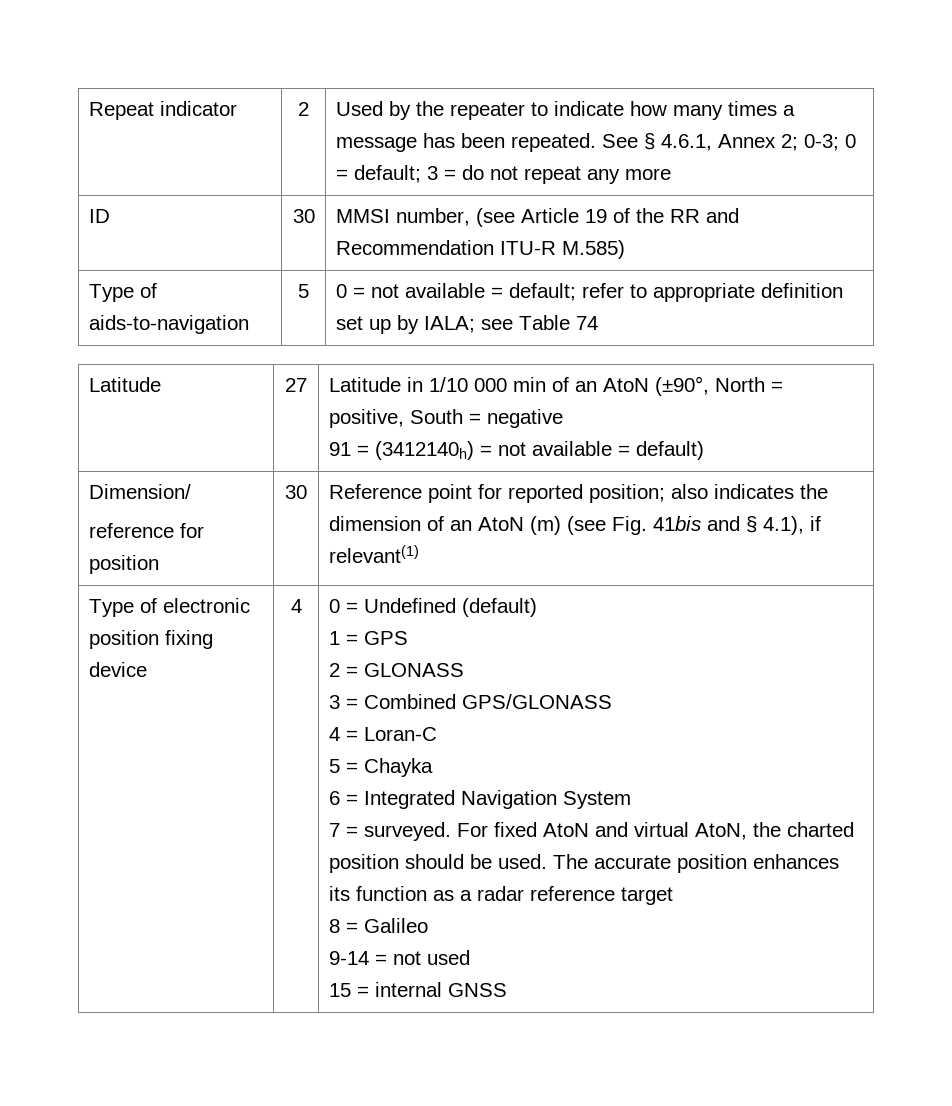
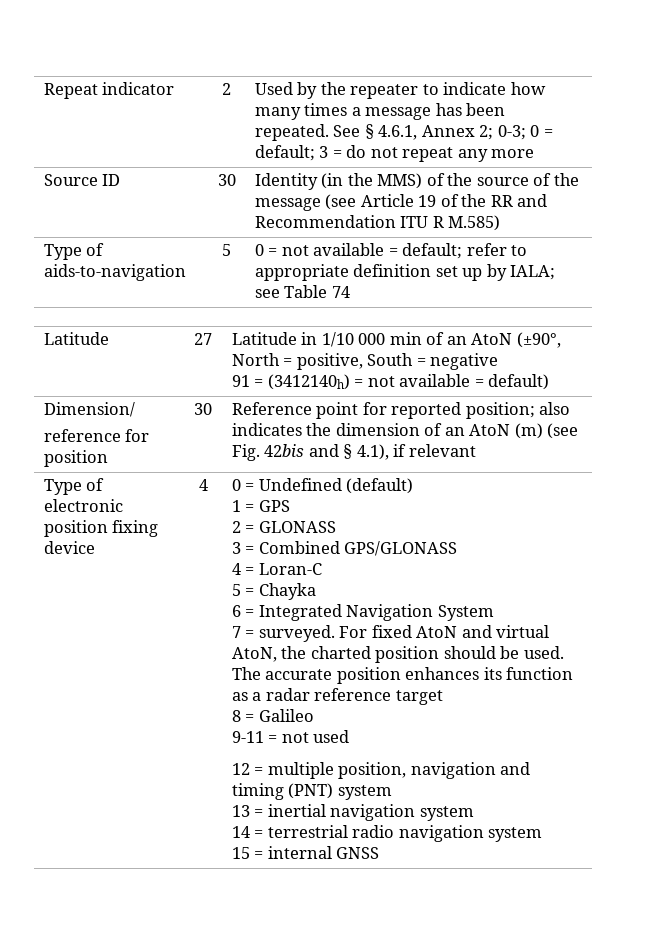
(671, 174) none -> [43,174,98,186] Source
[335,208,470,226] MMSI number, -> [254,173,579,190] [254,198,321,211] Identity (in the MMS) of the source of the message
[499,241,556,255] ITU-R -> [400,216,444,228] ITU R
[652,516,701,531] 41bis -> [264,444,305,457] 42bis
[328,545,419,563] relevant(1) -> [408,444,476,457] relevant
[328,951,369,965] 9-14 -> [231,731,264,743] 9-11
(470, 957) none -> [231,762,531,779] [231,783,392,800] [231,804,474,821] [231,825,543,842] // 12 = multiple position, navigation and timing (PNT) system // 13 = inertial navigation system // 14 = terrestrial radio navigation system

